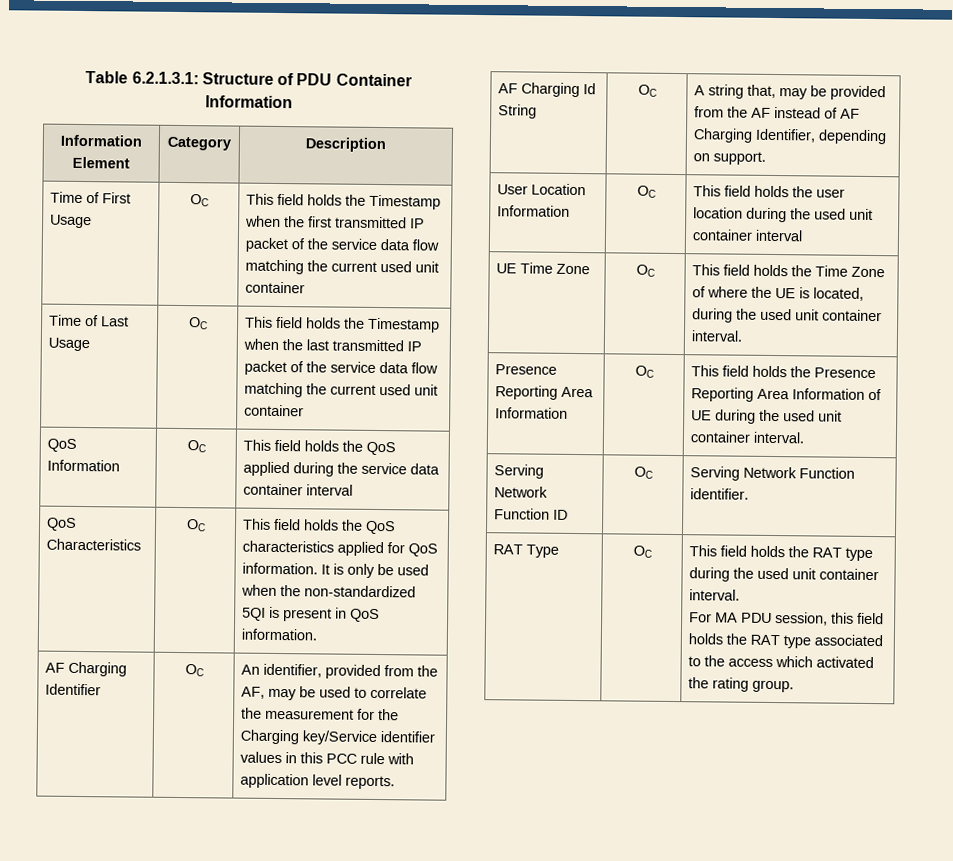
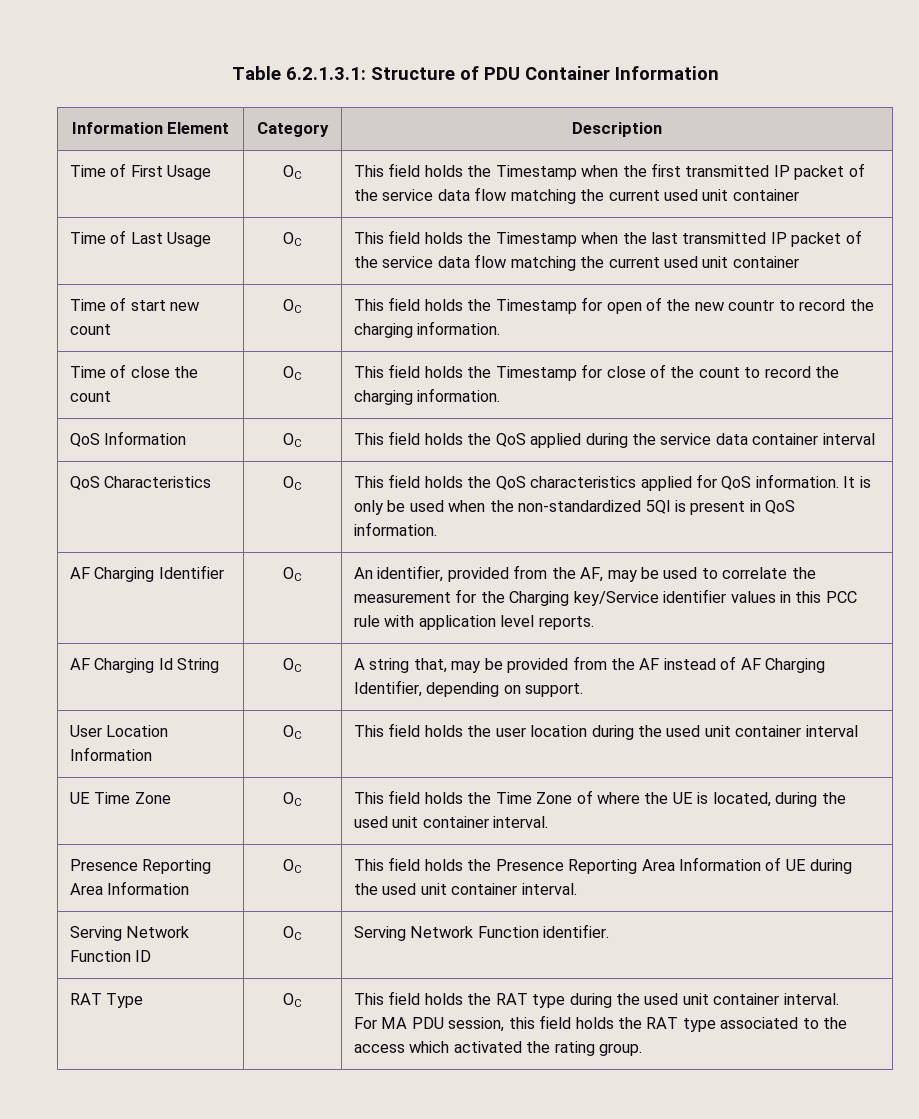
(304, 410) none -> [69,297,201,311] [69,324,111,335] [283,299,302,313] [353,297,874,314] [353,321,501,338] [69,364,199,378] [69,391,111,402] [283,366,302,380] [353,364,840,381] [353,388,501,405] // Time of start new count | OC | This field holds the Timestamp for open of the new countr to record the charging information. // Time of close the count | OC | This field holds the Timestamp for close of the count to record the charging information.

